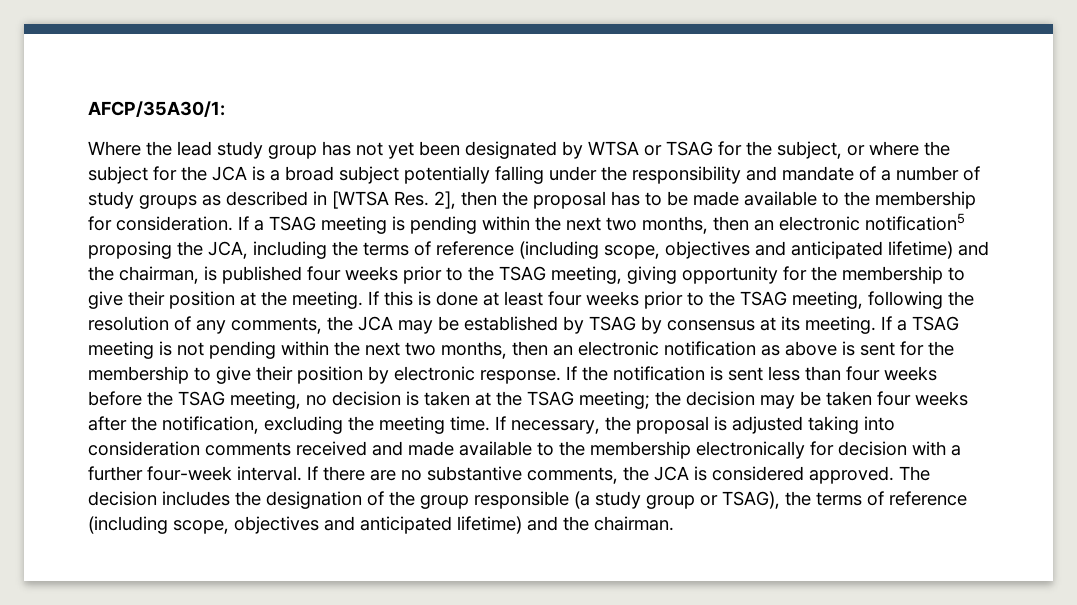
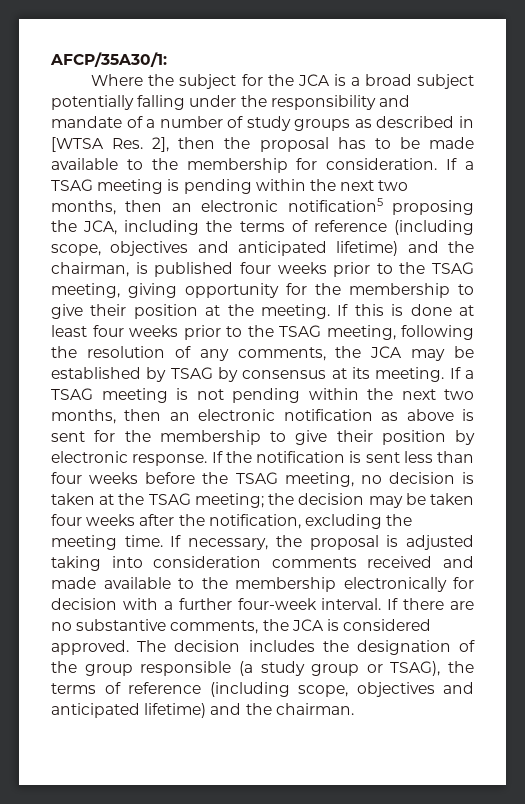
[177,141,950,159] lead study group has not yet been designated by WTSA or TSAG for the subject, or where the -> (175, 80) none

